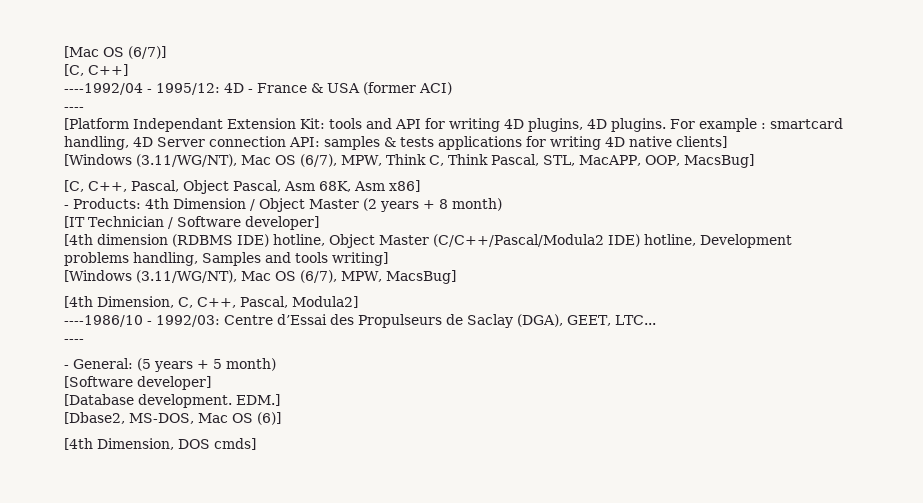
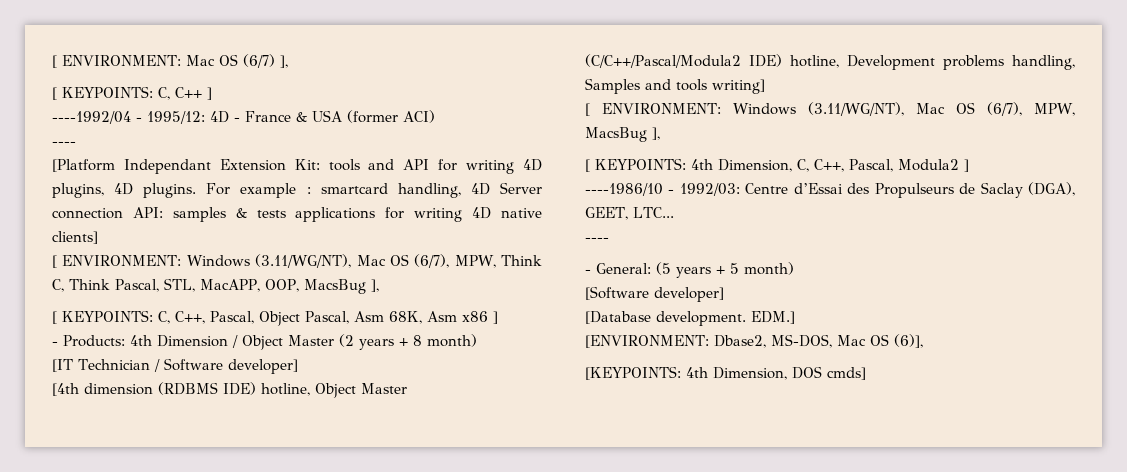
[64,46,166,59] [64,64,128,76] [Mac OS (6/7)] // [C, C++] -> [52,54,288,68] [52,86,212,100] [ ENVIRONMENT: Mac OS (6/7) ], // [ KEYPOINTS: C, C++ ]
[64,154,132,166] [Windows -> [52,255,250,268] [ ENVIRONMENT: Windows
[683,154,754,168] [64,180,84,192] MacsBug] // [C, -> [303,279,379,294] [52,310,170,324] MacsBug ], // [ KEYPOINTS: C,
[389,180,420,192] x86] -> [462,311,498,324] x86 ]
[64,270,456,284] [64,296,93,308] [Windows (3.11/WG/NT), Mac OS (6/7), MPW, MacsBug] // [4th -> [585,102,1076,116] [585,127,660,142] [585,158,713,172] [ ENVIRONMENT: Windows (3.11/WG/NT), Mac OS (6/7), MPW, MacsBug ], // [ KEYPOINTS: 4th
[292,296,358,308] Modula2] -> [898,159,969,172] Modula2 ]
[64,412,125,424] [Dbase2, -> [585,335,766,348] [ENVIRONMENT: Dbase2,
[257,412,281,425] [64,438,93,450] (6)] // [4th -> [894,334,923,348] [585,366,708,380] (6)], // [KEYPOINTS: 4th

